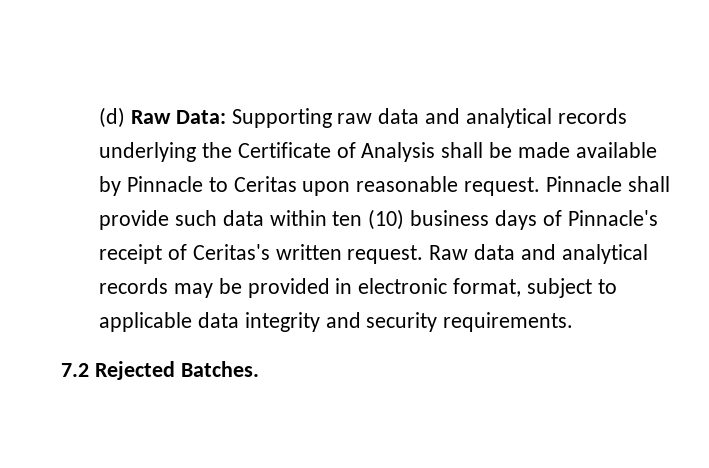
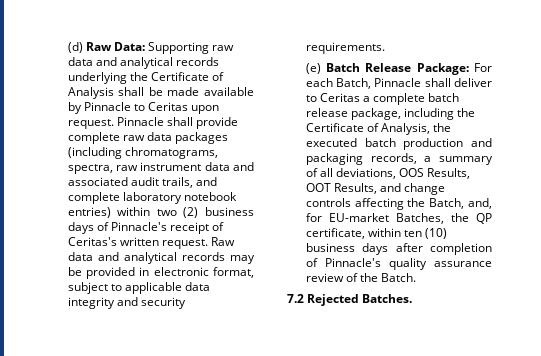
[356,176,459,192] reasonable -> (220, 109) none
[175,209,405,230] such data within ten (10) -> [67,132,229,144] [67,147,218,159] [67,162,254,174] [67,177,218,188] [67,192,238,204] [67,207,199,218] complete raw data packages (including chromatograms, spectra, raw instrument data and associated audit trails, and complete laboratory notebook entries) within two (2)
(574, 322) none -> [305,63,492,75] [305,78,492,89] [305,93,460,105] [305,108,476,120] [305,123,452,135] [305,138,492,150] [305,153,493,165] [305,168,471,179] [305,183,446,195] [305,198,492,210] [305,213,492,224] [305,228,448,239] [305,243,492,255] [305,258,492,270] [305,273,417,282] // (e) Batch Release Package: For each Batch, Pinnacle shall deliver to Ceritas a complete batch release package, including the Certificate of Analysis, the executed batch production and packaging records, a summary of all deviations, OOS Results, OOT Results, and change controls affecting the Batch, and, for EU-market Batches, the QP certificate, within ten (10) business days after completion of Pinnacle's quality assurance review of the Batch.

